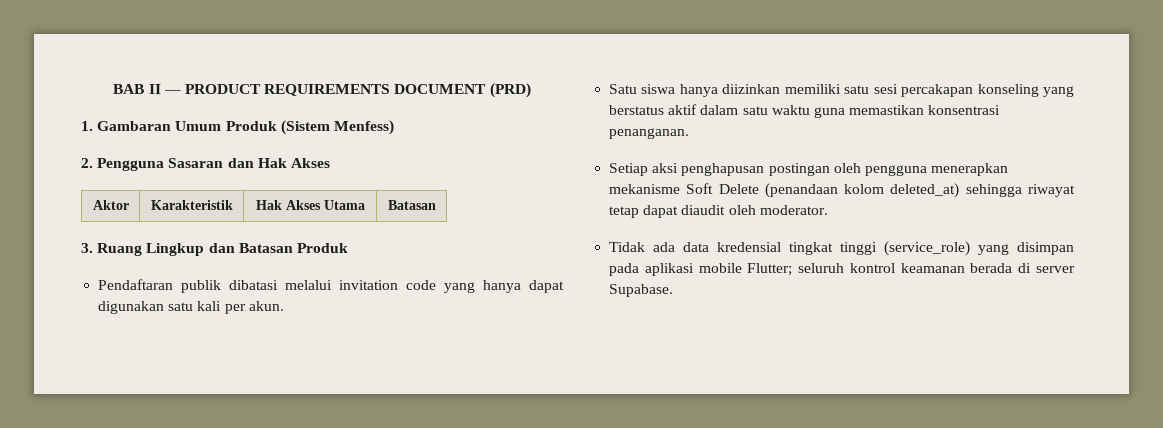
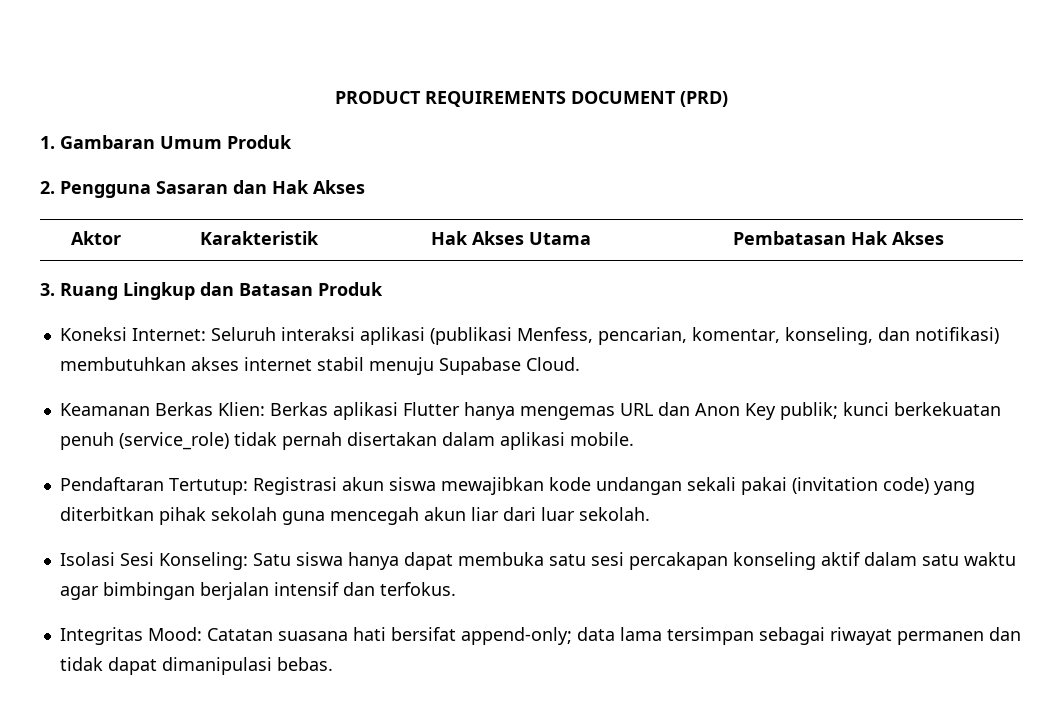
[113,84,181,94] BAB II — -> (335, 97) none
[280,120,394,135] (Sistem Menfess) -> (292, 142) none
[387,200,436,210] Batasan -> [733,231,944,245] Pembatasan Hak Akses
[98,279,564,293] [98,301,284,314] Pendaftaran publik dibatasi melalui invitation code yang hanya dapat digunakan satu kali per akun. // -> [59,327,999,345] [59,357,580,375] [59,402,1001,420] [59,432,634,450] [59,477,975,495] [59,507,650,525] [59,552,248,570] Koneksi Internet: Seluruh interaksi aplikasi (publikasi Menfess, pencarian, komentar, konseling, dan notifikasi) membutuhkan akses internet stabil menuju Supabase Cloud. // Keamanan Berkas Klien: Berkas aplikasi Flutter hanya mengemas URL dan Anon Key publik; kunci berkekuatan penuh (service_role) tidak pernah disertakan dalam aplikasi mobile. // Pendaftaran Tertutup: Registrasi akun siswa mewajibkan kode undangan sekali pakai (invitation code) yang diterbitkan pihak sekolah guna mencegah akun liar dari luar sekolah. // Isolasi Sesi Konseling:
[722,84,841,94] diizinkan memiliki -> [403,552,544,570] dapat membuka
[1043,86,1074,97] [609,105,665,115] yang berstatus -> (816, 561) none
[813,105,1001,118] [609,128,690,139] [609,163,1009,176] [609,183,1075,198] [609,205,828,218] [609,241,1074,256] [609,263,1075,276] [609,284,674,297] guna memastikan konsentrasi penanganan. // Setiap aksi penghapusan postingan oleh pengguna menerapkan mekanisme Soft Delete (penandaan kolom deleted_at) sehingga riwayat tetap dapat diaudit oleh moderator. // Tidak ada data kredensial tingkat tinggi (service_role) yang disimpan pada aplikasi mobile Flutter; seluruh kontrol keamanan berada di server Supabase. -> [59,582,456,600] [59,627,1021,645] [59,657,333,675] agar bimbingan berjalan intensif dan terfokus. // Integritas Mood: Catatan suasana hati bersifat append-only; data lama tersimpan sebagai riwayat permanen dan tidak dapat dimanipulasi bebas.

